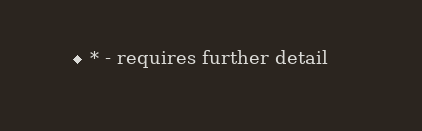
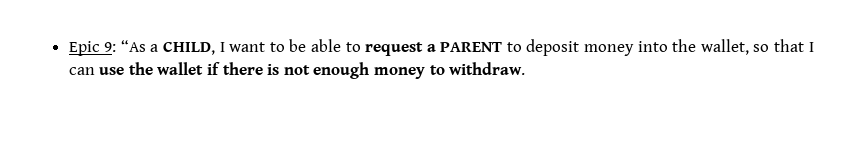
[90,50,329,68] * - requires further detail -> [68,39,814,56] [68,62,526,79] Epic 9: “As a CHILD, I want to be able to request a PARENT to deposit money into the wallet, so that I can use the wallet if there is not enough money to withdraw.

